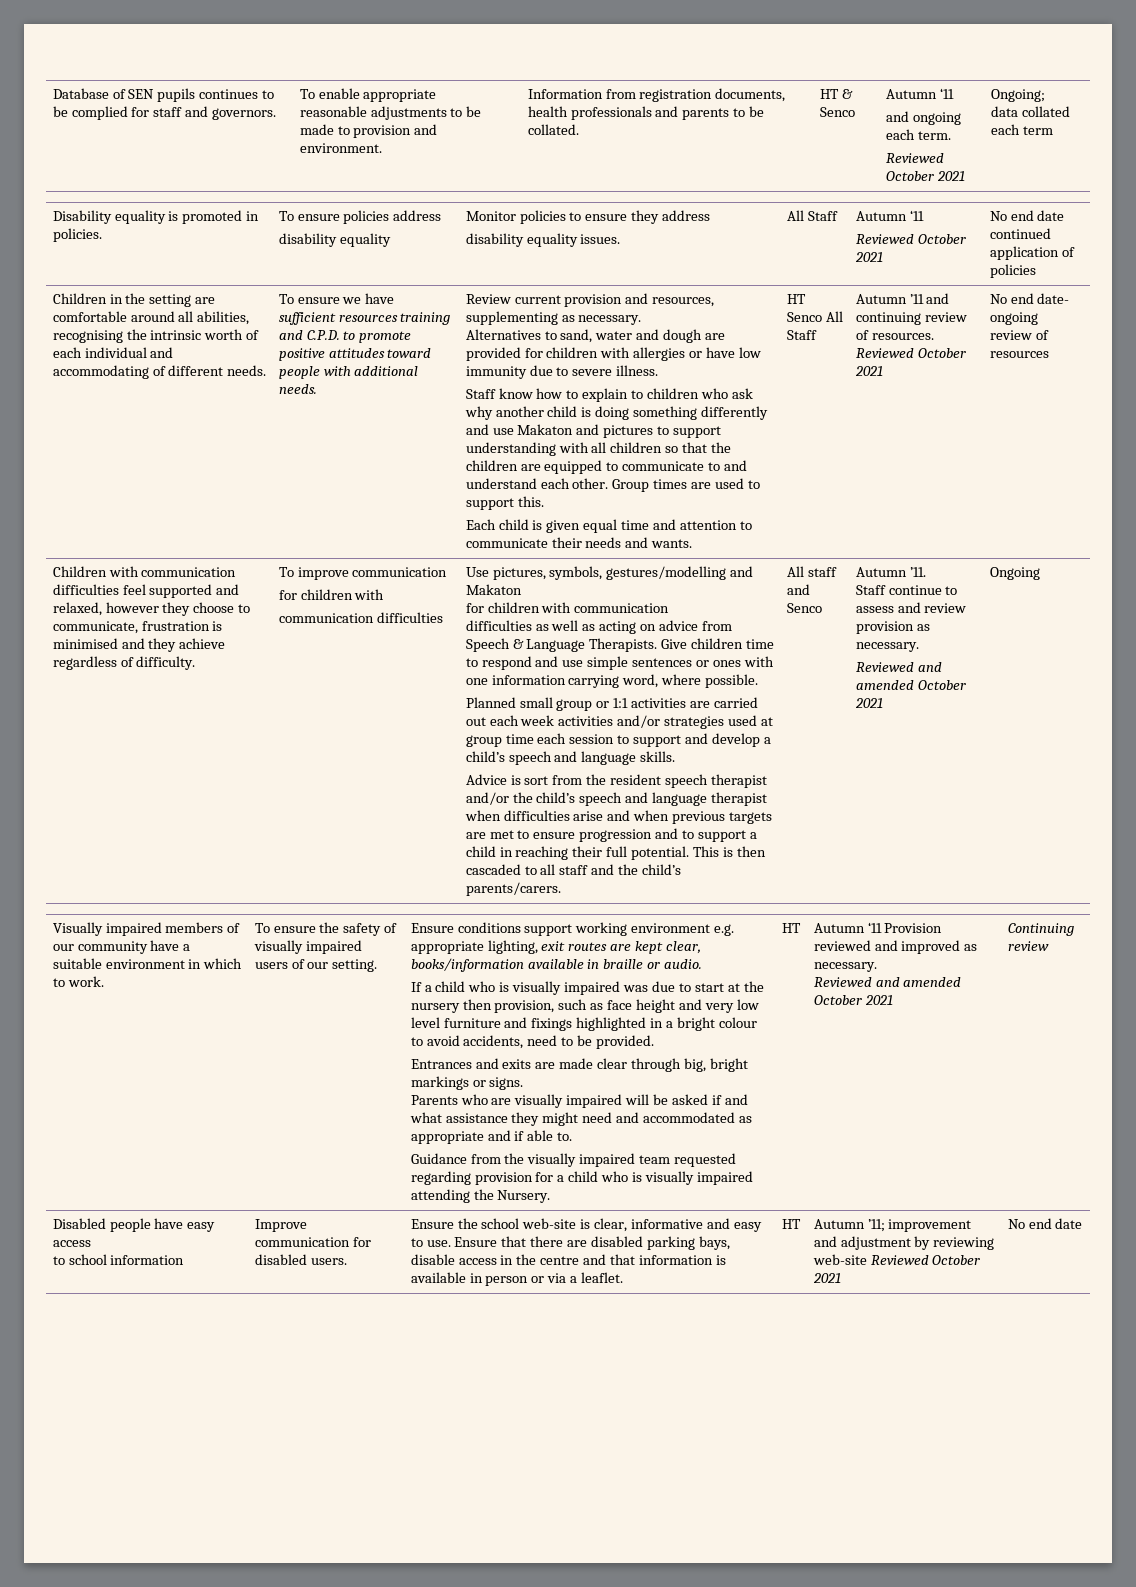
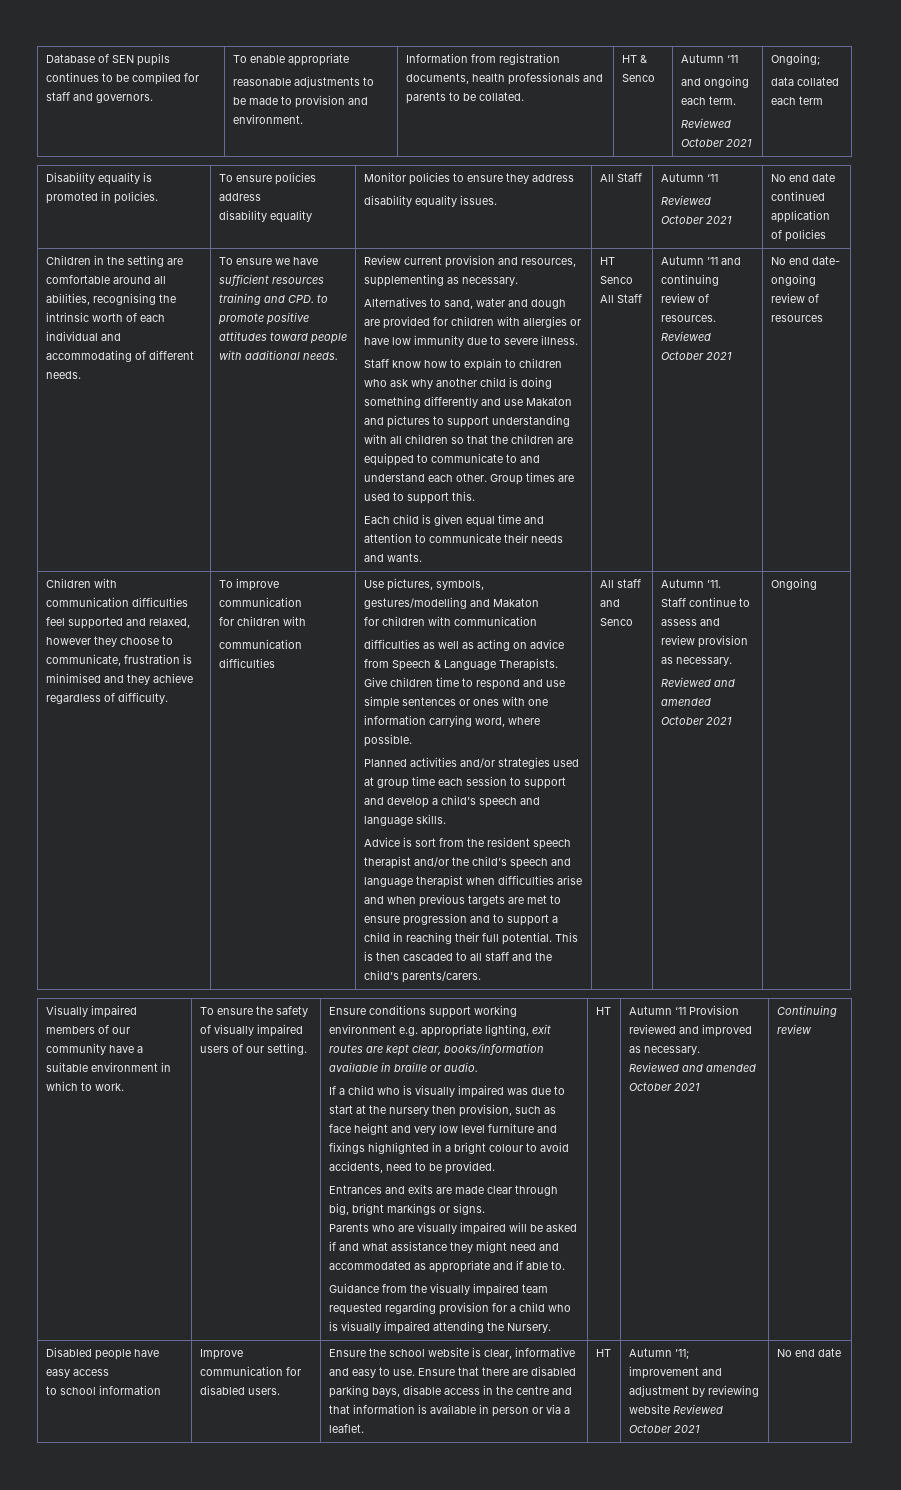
[71,106,128,120] complied -> [131,72,181,85] compiled
[306,330,340,340] C.P.D. -> [287,295,314,303] CPD.
[519,697,758,711] [465,715,555,726] small group or 1:1 activities are carried out each week -> (407, 763) none
[522,1218,577,1229] web-site -> [427,1347,469,1357] website
[812,1254,867,1265] web-site -> [628,1404,670,1414] website

